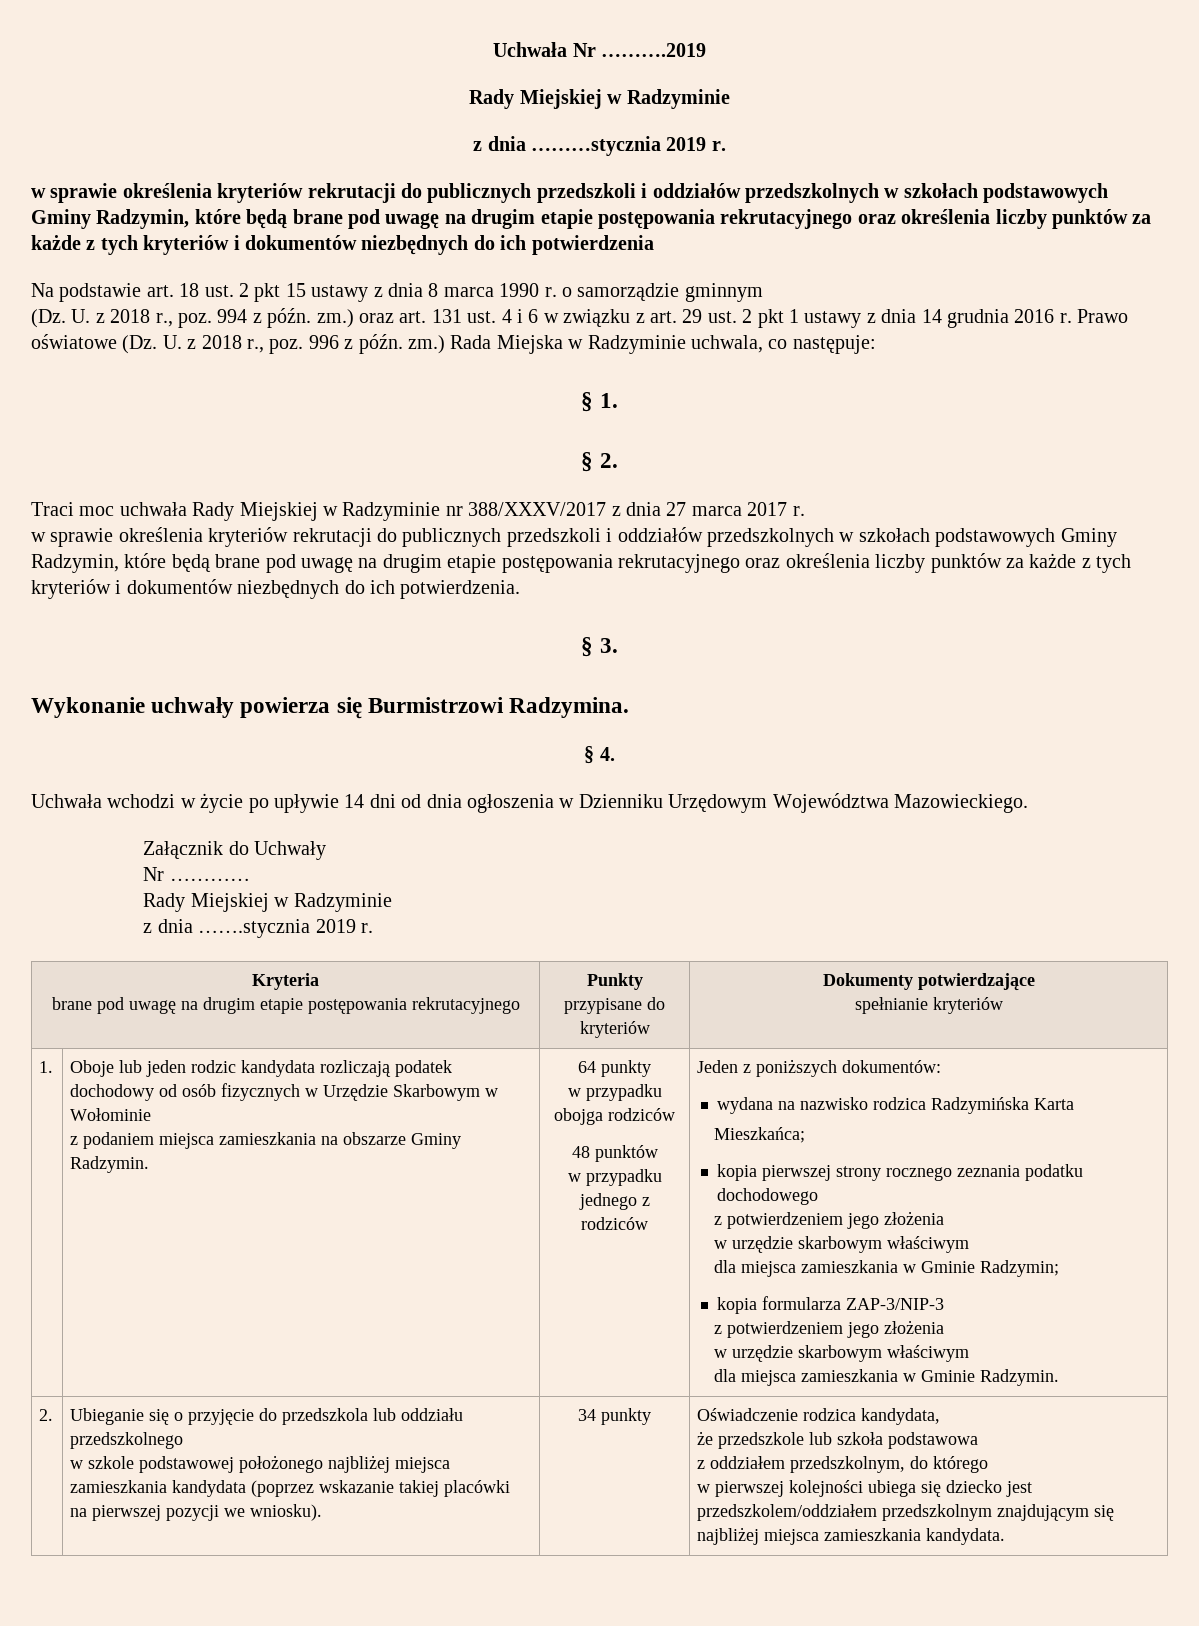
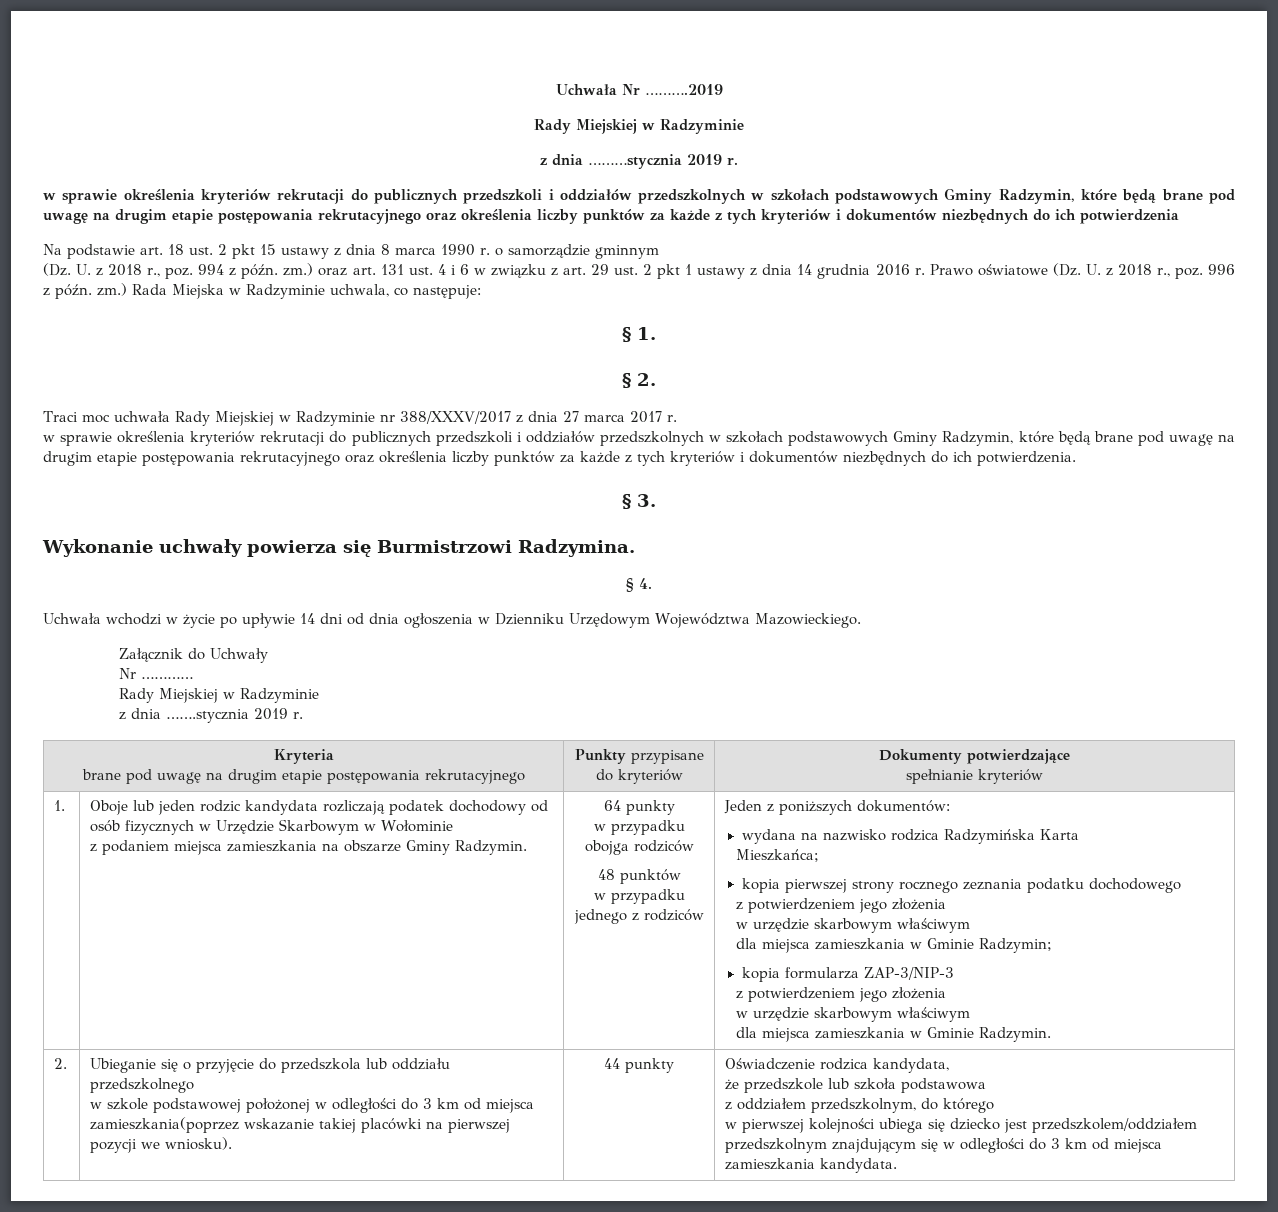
[239,1455,451,1473] [70,1480,315,1497] położonego najbliżej miejsca zamieszkania kandydata (poprzez -> [246,1098,535,1113] [90,1117,240,1133] położonej w odległości do 3 km od miejsca zamieszkania(poprzez
[578,1409,596,1421] 34 -> [604,1058,620,1069] 44
[697,1527,760,1545] najbliżej -> [943,1138,1110,1153] w odległości do 3 km od

